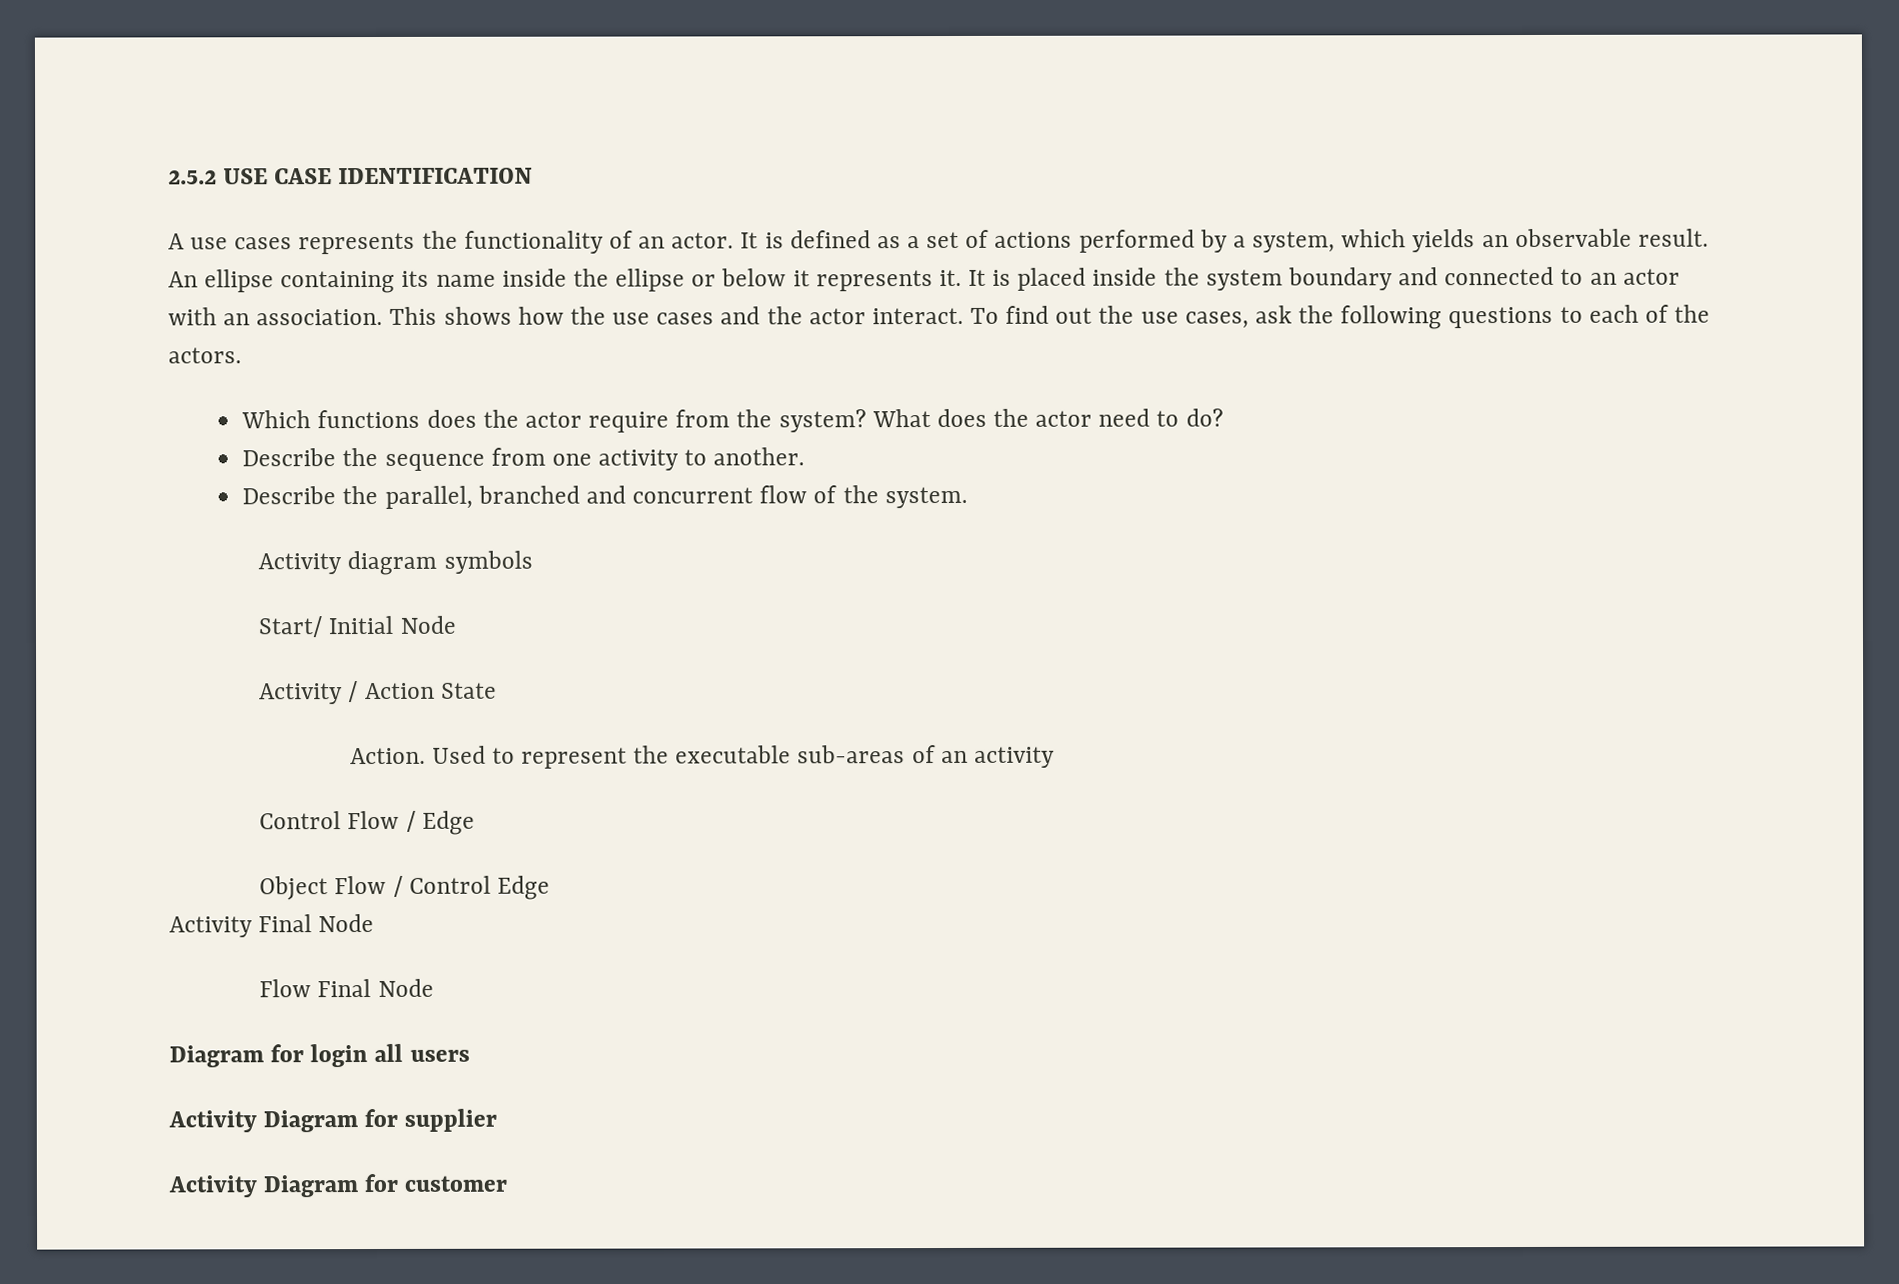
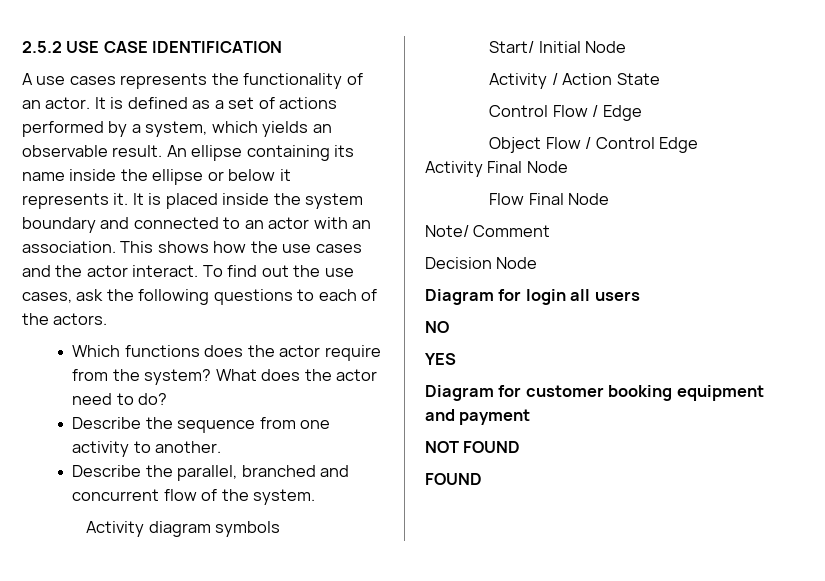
[349,745,1055,769] // Action. Used to represent the executable sub-areas of an activity -> (660, 79) none
(434, 987) none -> [425,225,551,237] [425,257,538,269] // Note/ Comment // Decision Node
[168,1108,498,1133] [168,1173,508,1198] Activity Diagram for supplier // Activity Diagram for customer -> [425,321,449,333] [425,353,456,365] [425,385,764,401] [425,409,531,425] [425,441,521,453] [425,473,482,485] NO // YES // Diagram for customer booking equipment and payment // NOT FOUND // FOUND

